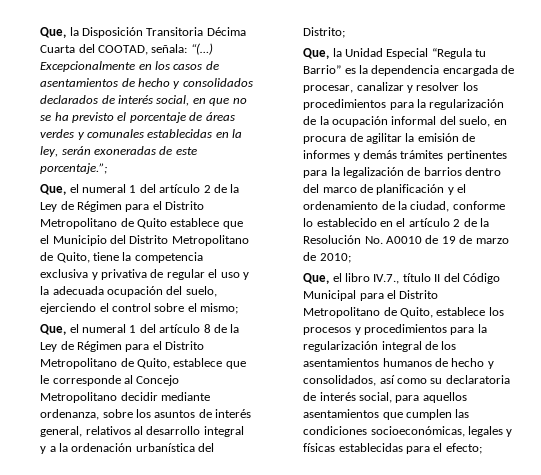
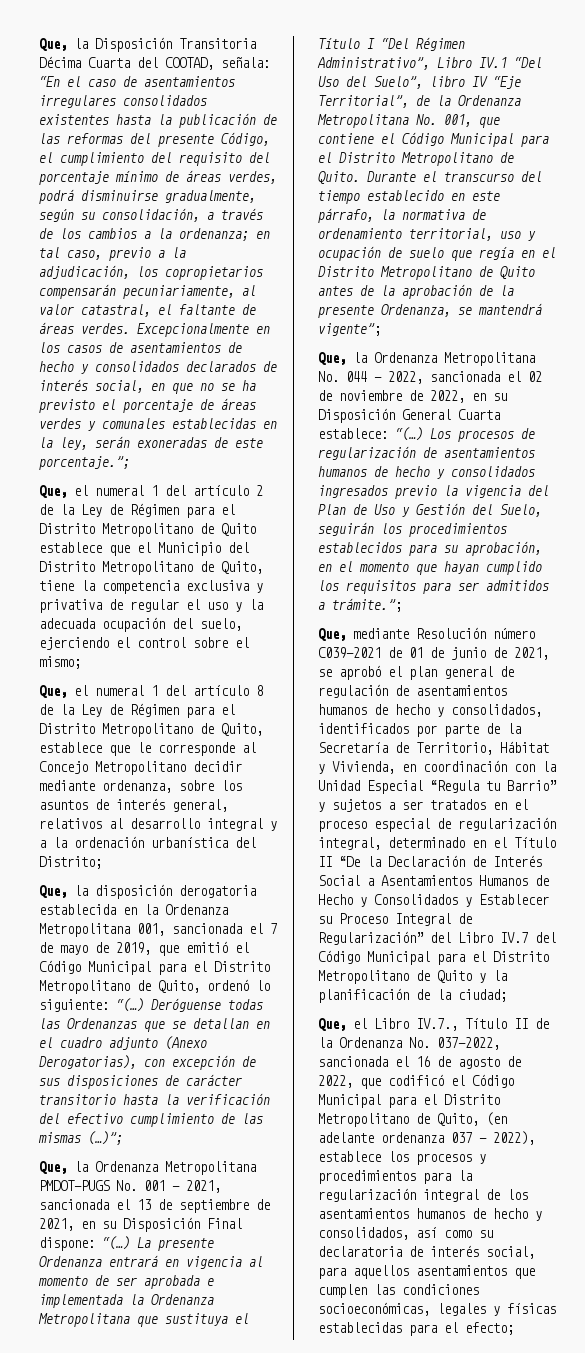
[190,43,213,55] “(…) -> [38,76,235,87] [38,95,207,108] [38,113,277,128] [38,132,270,147] [38,152,270,166] [38,170,277,185] [38,189,256,204] [38,208,263,222] [38,228,270,241] [38,247,186,261] [38,265,263,280] [38,284,256,299] [38,304,256,317] [38,322,130,334] “En el caso de asentamientos irregulares consolidados existentes hasta la publicación de las reformas del presente Código, el cumplimiento del requisito del porcentaje mínimo de áreas verdes, podrá disminuirse gradualmente, según su consolidación, a través de los cambios a la ordenanza; en tal caso, previo a la adjudicación, los copropietarios compensarán pecuniariamente, al valor catastral, el faltante de áreas verdes.
(342, 52) none -> [94,884,256,899] [38,904,228,915] [38,923,277,937] [38,941,249,956] [38,960,270,975] [38,979,270,994] [38,998,263,1012] [38,1018,270,1032] [38,1036,207,1050] [38,1055,256,1070] [38,1074,242,1089] [38,1093,270,1105] [38,1113,263,1127] [37,1131,123,1145] [38,1161,256,1175] [38,1180,221,1193] [38,1199,270,1213] [38,1217,242,1232] [38,1236,214,1251] [38,1255,263,1269] [37,1275,214,1289] [38,1294,214,1308] [37,1313,249,1327] [317,37,465,51] [316,57,542,70] [317,76,521,89] [317,95,521,108] [316,114,500,128] [317,132,549,147] [317,152,514,166] [317,171,542,184] [317,190,500,204] [317,208,486,223] [317,228,536,241] [317,246,556,261] [317,266,535,280] [317,284,514,299] [317,303,542,318] [317,323,381,336] [317,352,535,366] [317,371,542,384] [317,390,507,403] [317,408,500,423] [317,427,535,442] [317,446,535,460] [317,466,535,479] [317,485,549,499] [317,503,542,517] [317,522,507,537] [317,541,542,556] [317,561,542,575] [317,580,549,594] [317,598,402,612] [317,627,535,641] [317,647,549,660] [317,665,514,680] [317,684,507,698] [317,704,542,717] [317,723,521,737] [317,741,549,755] [317,760,556,774] disposición derogatoria establecida en la Ordenanza Metropolitana 001, sancionada el 7 de mayo de 2019, que emitió el Código Municipal para el Distrito Metropolitano de Quito, ordenó lo siguiente: “(…) Deróguense todas las Ordenanzas que se detallan en el cuadro adjunto (Anexo Derogatorias), con excepción de sus disposiciones de carácter transitorio hasta la verificación del efectivo cumplimiento de las mismas (…)”; // Que, la Ordenanza Metropolitana PMDOT-PUGS No. 001 - 2021, sancionada el 13 de septiembre de 2021, en su Disposición Final dispone: “(…) La presente Ordenanza entrará en vigencia al momento de ser aprobada e implementada la Ordenanza Metropolitana que sustituya el Título I “Del Régimen Administrativo”, Libro IV.1 “Del Uso del Suelo”, libro IV “Eje Territorial”, de la Ordenanza Metropolitana No. 001, que contiene el Código Municipal para el Distrito Metropolitano de Quito. Durante el transcurso del tiempo establecido en este párrafo, la normativa de ordenamiento territorial, uso y ocupación de suelo que regía en el Distrito Metropolitano de Quito antes de la aprobación de la presente Ordenanza, se mantendrá vigente”; // Que, la Ordenanza Metropolitana No. 044 - 2022, sancionada el 02 de noviembre de 2022, en su Disposición General Cuarta establece: “(…) Los procesos de regularización de asentamientos humanos de hecho y consolidados ingresados previo la vigencia del Plan de Uso y Gestión del Suelo, seguirán los procedimientos establecidos para su aprobación, en el momento que hayan cumplido los requisitos para ser admitidos a trámite.”; // Que, mediante Resolución número C039-2021 de 01 de junio de 2021, se aprobó el plan general de regulación de asentamientos humanos de hecho y consolidados, identificados por parte de la Secretaría de Territorio, Hábitat y Vivienda, en coordinación con la
[344,65,515,76] [303,82,478,93] [303,99,505,110] [303,116,507,127] [303,133,476,144] [303,150,507,161] [303,167,502,178] [303,184,467,195] [303,201,505,212] [303,218,489,227] [303,235,509,244] [303,252,351,263] [303,273,441,284] es la dependencia encargada de procesar, canalizar y resolver los procedimientos para la regularización de la ocupación informal del suelo, en procura de agilitar la emisión de informes y demás trámites pertinentes para la legalización de barrios dentro del marco de planificación y el ordenamiento de la ciudad, conforme lo establecido en el artículo 2 de la Resolución No. A0010 de 19 de marzo de 2010; // Que, el libro IV.7., título II -> [317,799,528,812] [317,817,556,832] [317,837,556,850] [317,855,542,867] [317,875,549,886] [317,894,549,907] [317,913,472,926] [317,931,528,945] y sujetos a ser tratados en el proceso especial de regularización integral, determinado en el Título II “De la Declaración de Interés Social a Asentamientos Humanos de Hecho y Consolidados y Establecer su Proceso Integral de Regularización” del Libro IV.7
[400,307,434,318] Quito, -> [436,970,507,983] [317,988,507,1003] [317,1018,549,1031] [317,1037,500,1050] [317,1056,521,1069] [317,1074,514,1089] [317,1094,500,1108] [317,1112,507,1127] [317,1131,535,1145] Quito y la planificación de la ciudad; // Que, el Libro IV.7., Título II de la Ordenanza No. 037-2022, sancionada el 16 de agosto de 2022, que codificó el Código Municipal para el Distrito Metropolitano de Quito, (en adelante ordenanza 037 - 2022),

